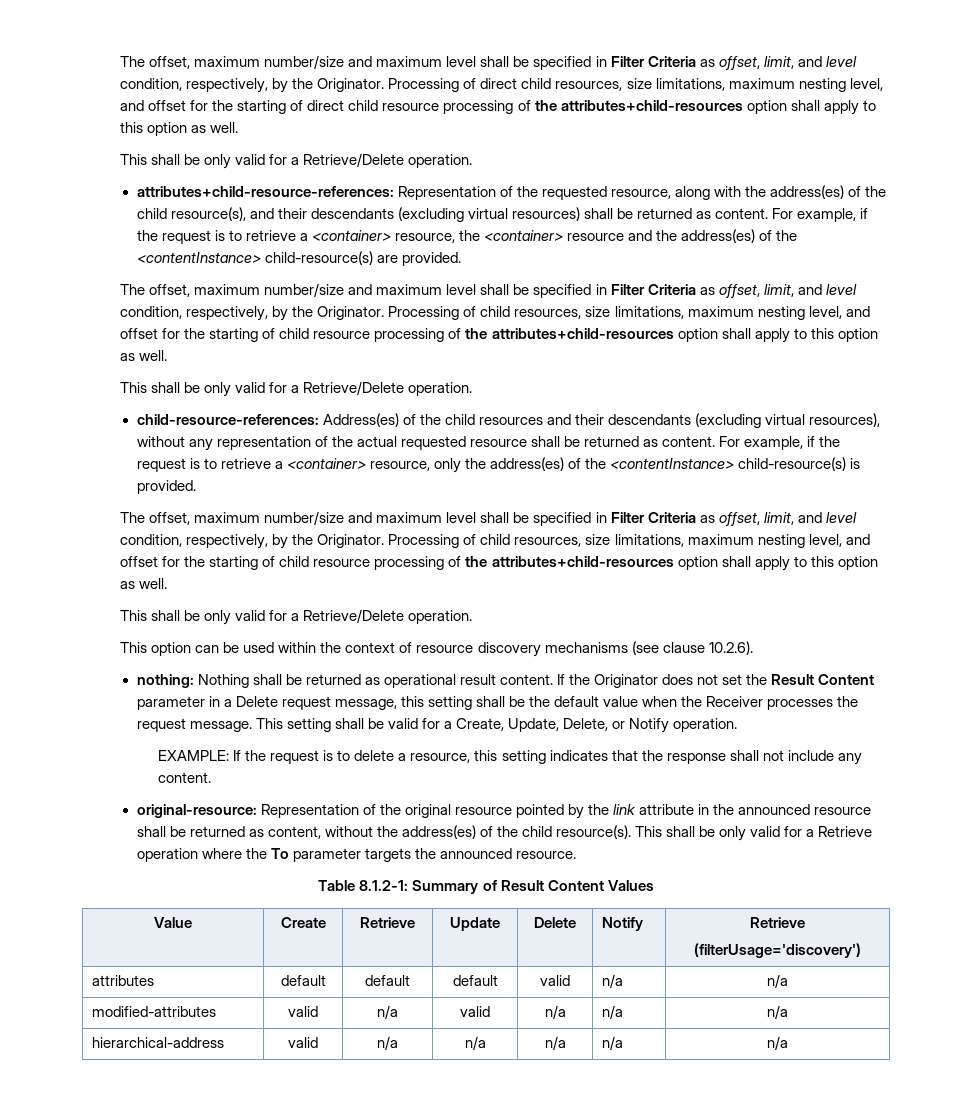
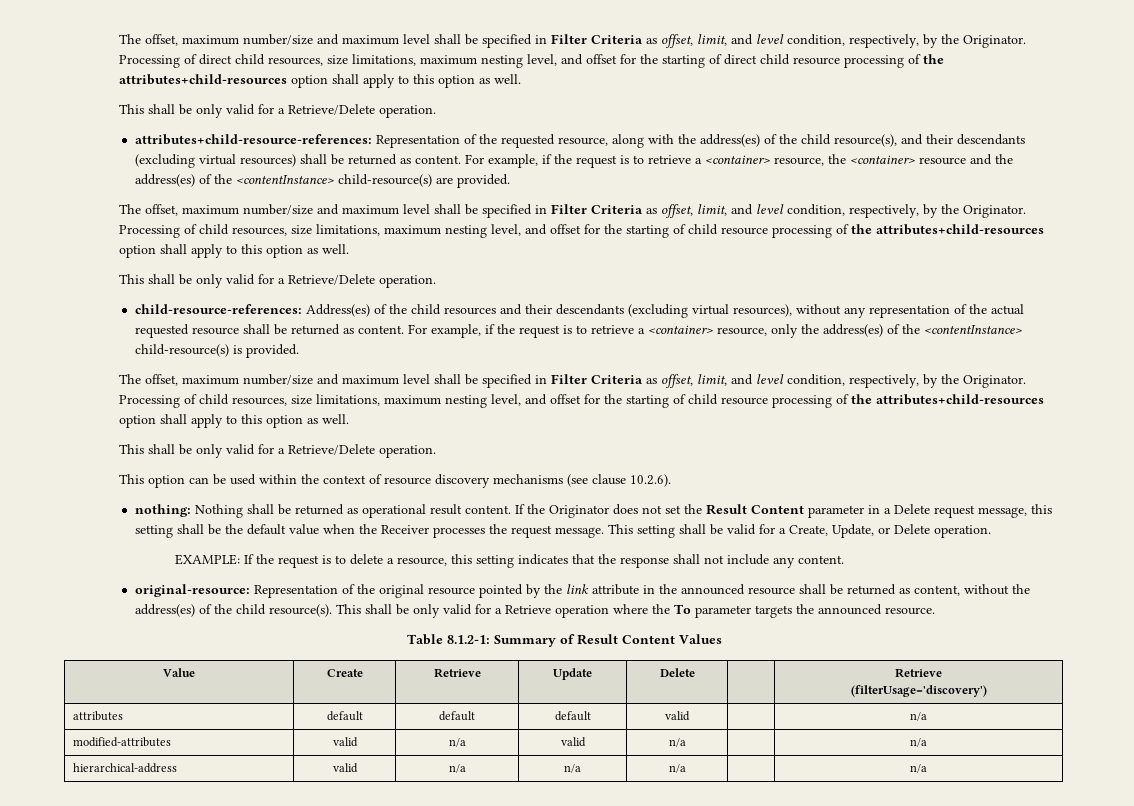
[563,718,670,733] Delete, or Notify -> [877,524,930,534] or Delete
[602,917,644,931] Notify -> (695, 672) none
[602,974,624,988] n/a -> (690, 716) none
[602,1005,624,1019] n/a -> (686, 742) none
[602,1036,624,1050] n/a -> (686, 768) none

